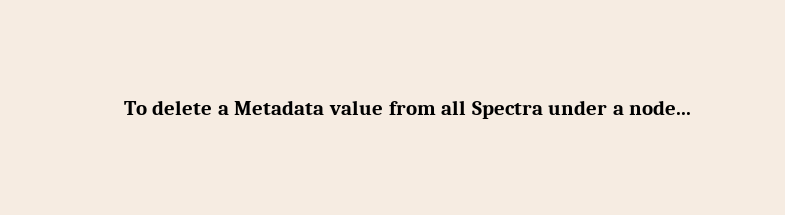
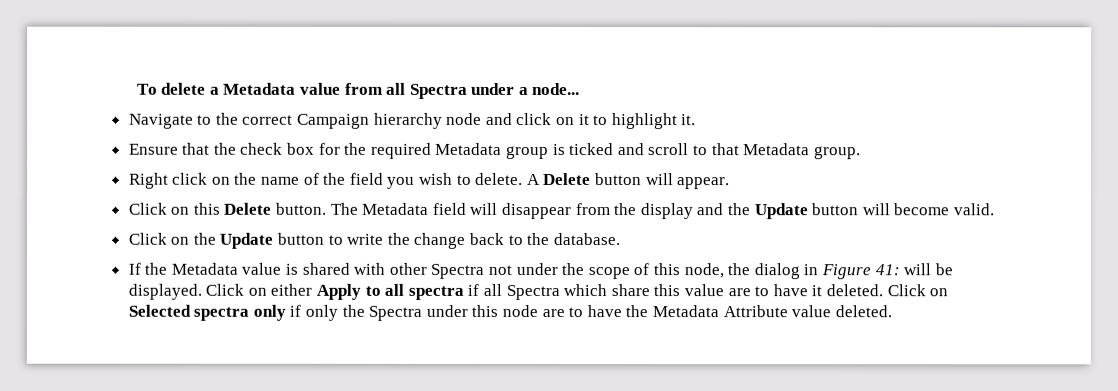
(692, 107) none -> [128,112,697,130] [128,142,861,160] [128,172,731,190] [127,202,994,220] [127,232,620,249] [127,262,953,280] [127,283,949,301] [127,304,892,321] // Navigate to the correct Campaign hierarchy node and click on it to highlight it. // Ensure that the check box for the required Metadata group is ticked and scroll to that Metadata group. // Right click on the name of the field you wish to delete. A Delete button will appear. // Click on this Delete button. The Metadata field will disappear from the display and the Update button will become valid. // Click on the Update button to write the change back to the database. // If the Metadata value is shared with other Spectra not under the scope of this node, the dialog in Figure 41: will be displayed. Click on either Apply to all spectra if all Spectra which share this value are to have it deleted. Click on Selected spectra only if only the Spectra under this node are to have the Metadata Attribute value deleted.

